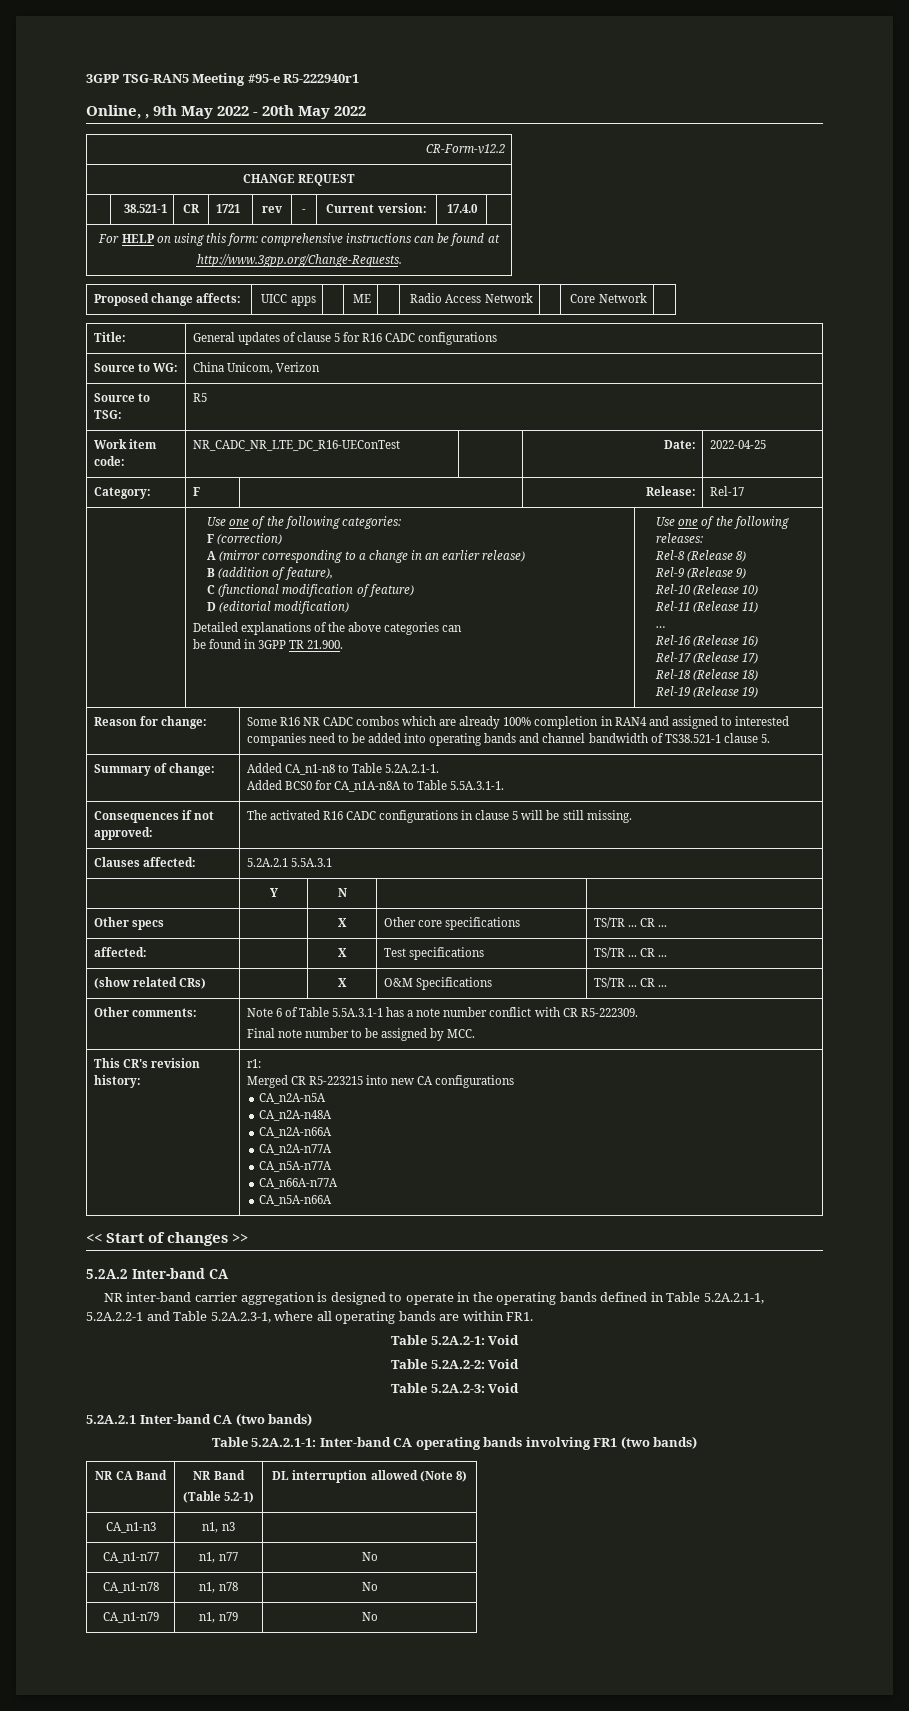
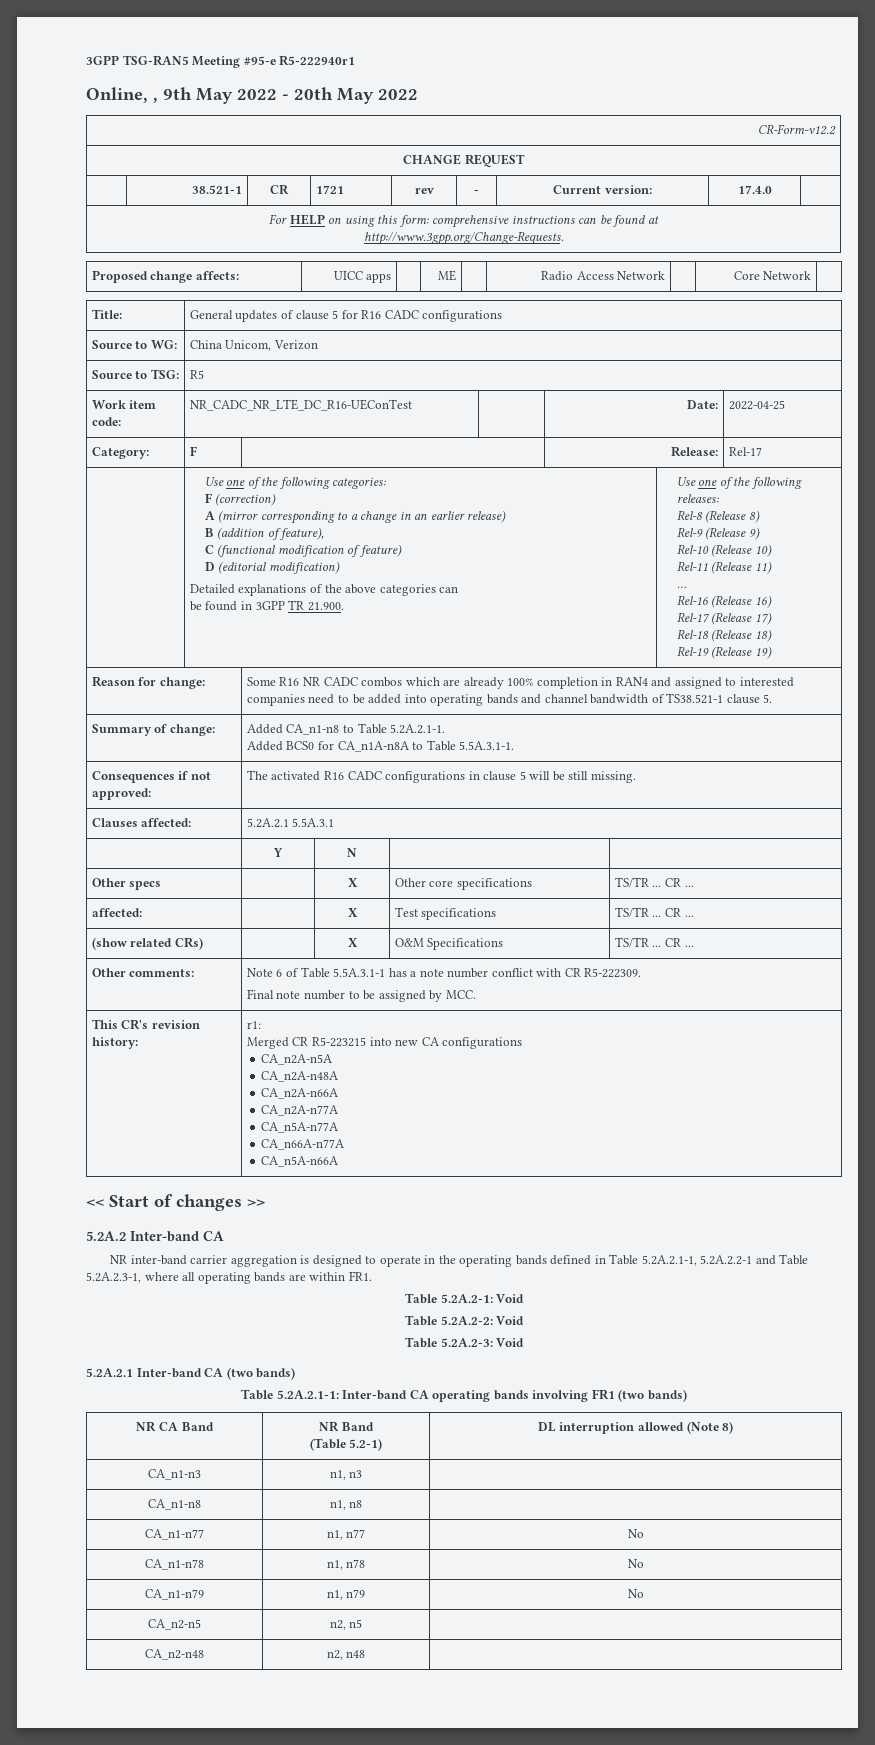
(235, 1526) none -> [148,1499,201,1510] [329,1500,363,1510] // CA_n1-n8 | n1, n8 |
(378, 1616) none -> [148,1619,201,1630] [329,1619,363,1630] [145,1649,204,1660] [326,1650,366,1660] // CA_n2-n5 | n2, n5 | // CA_n2-n48 | n2, n48 |

